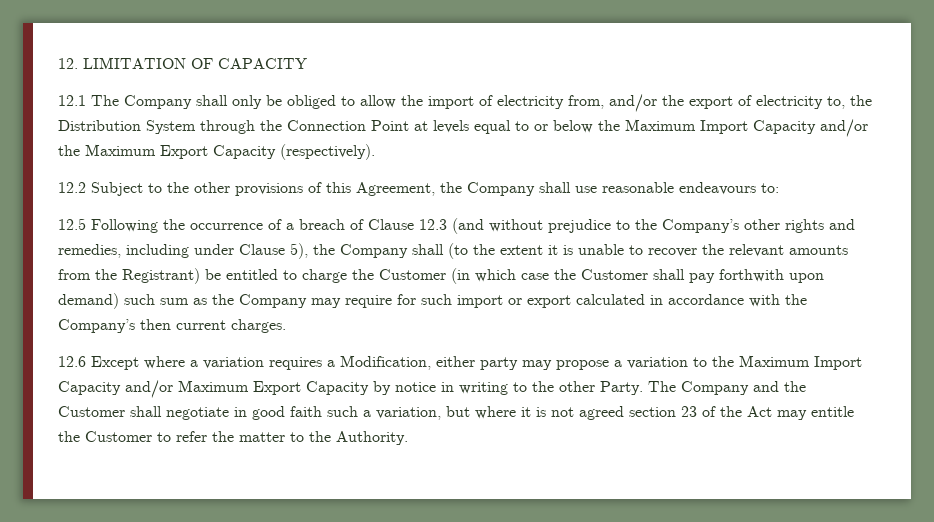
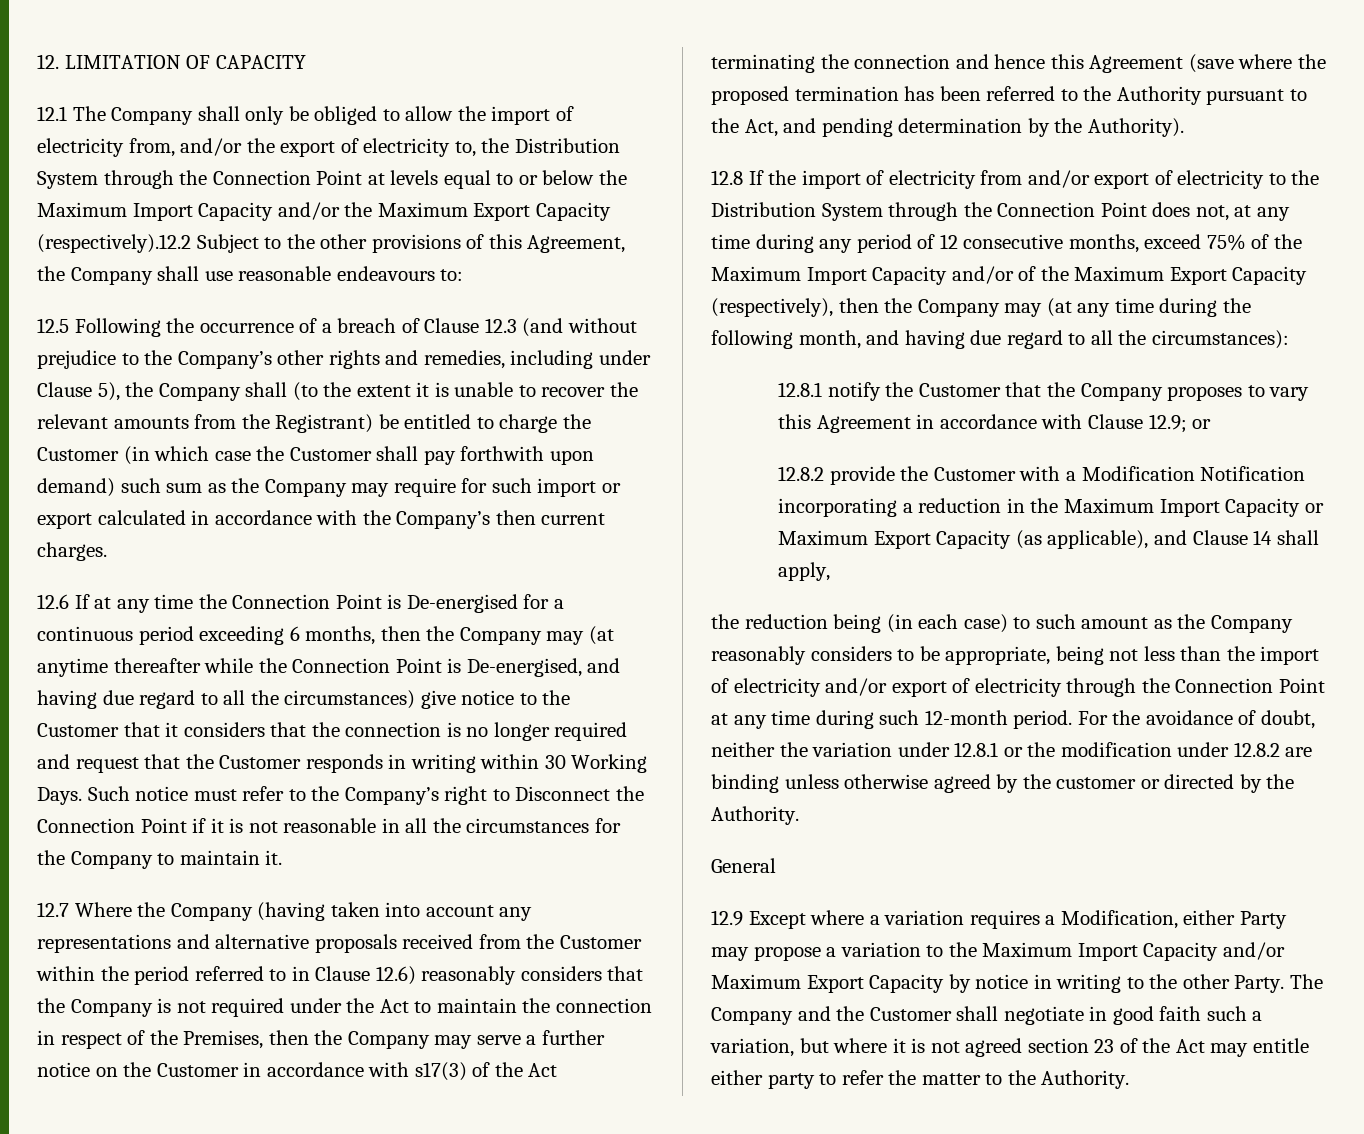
[280,144,375,160] [58,182,86,193] (respectively). // 12.2 -> [37,234,191,253] (respectively).12.2
(86, 361) none -> [74,594,564,613] [37,626,614,645] [37,658,621,677] [37,690,571,709] [37,722,628,741] [37,754,648,773] [37,786,644,805] [37,818,621,833] [37,850,283,869] [37,902,533,921] [37,934,642,953] [36,966,644,985] [37,998,652,1017] [37,1030,605,1049] [37,1062,558,1081] [711,54,1326,73] [711,86,1307,105] [711,118,1184,137] [711,170,1320,189] [711,202,1290,221] [711,234,1302,253] [711,266,1308,285] [711,298,1251,317] [711,330,1289,349] [778,382,1310,401] [778,414,1212,433] [778,466,1306,485] [778,498,1324,517] [778,530,1319,549] [778,562,831,581] [711,614,1293,633] [711,646,1320,665] [711,678,1325,697] [711,710,1315,729] [711,742,1313,757] [711,774,1295,793] [711,806,799,825] [711,858,776,873] [711,910,743,926] If at any time the Connection Point is De-energised for a continuous period exceeding 6 months, then the Company may (at anytime thereafter while the Connection Point is De-energised, and having due regard to all the circumstances) give notice to the Customer that it considers that the connection is no longer required and request that the Customer responds in writing within 30 Working Days. Such notice must refer to the Company’s right to Disconnect the Connection Point if it is not reasonable in all the circumstances for the Company to maintain it. // 12.7 Where the Company (having taken into account any representations and alternative proposals received from the Customer within the period referred to in Clause 12.6) reasonably considers that the Company is not required under the Act to maintain the connection in respect of the Premises, then the Company may serve a further notice on the Customer in accordance with s17(3) of the Act terminating the connection and hence this Agreement (save where the proposed termination has been referred to the Authority pursuant to the Act, and pending determination by the Authority). // 12.8 If the import of electricity from and/or export of electricity to the Distribution System through the Connection Point does not, at any time during any period of 12 consecutive months, exceed 75% of the Maximum Import Capacity and/or of the Maximum Export Capacity (respectively), then the Company may (at any time during the following month, and having due regard to all the circumstances): // 12.8.1 notify the Customer that the Company proposes to vary this Agreement in accordance with Clause 12.9; or // 12.8.2 provide the Customer with a Modification Notification incorporating a reduction in the Maximum Import Capacity or Maximum Export Capacity (as applicable), and Clause 14 shall apply, // the reduction being (in each case) to such amount as the Company reasonably considers to be appropriate, being not less than the import of electricity and/or export of electricity through the Connection Point at any time during such 12-month period. For the avoidance of doubt, neither the variation under 12.8.1 or the modification under 12.8.2 are binding unless otherwise agreed by the customer or directed by the Authority. // General // 12.9
[480,357,518,370] party -> [1239,911,1287,929] Party
[58,431,152,442] the Customer -> [711,1070,815,1089] either party

